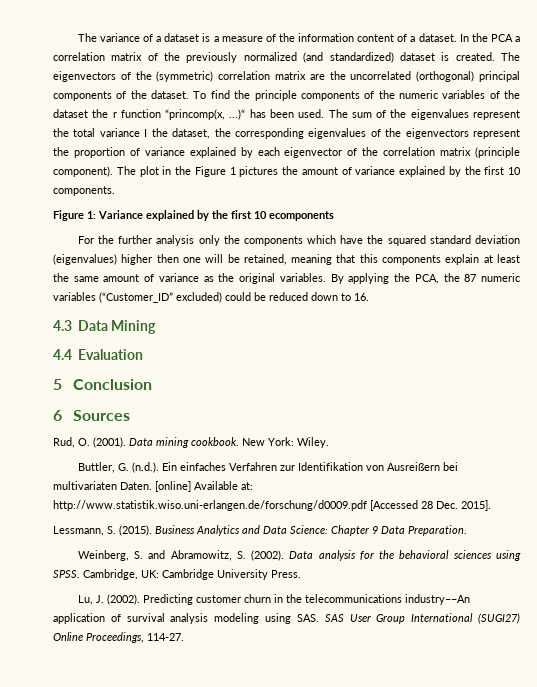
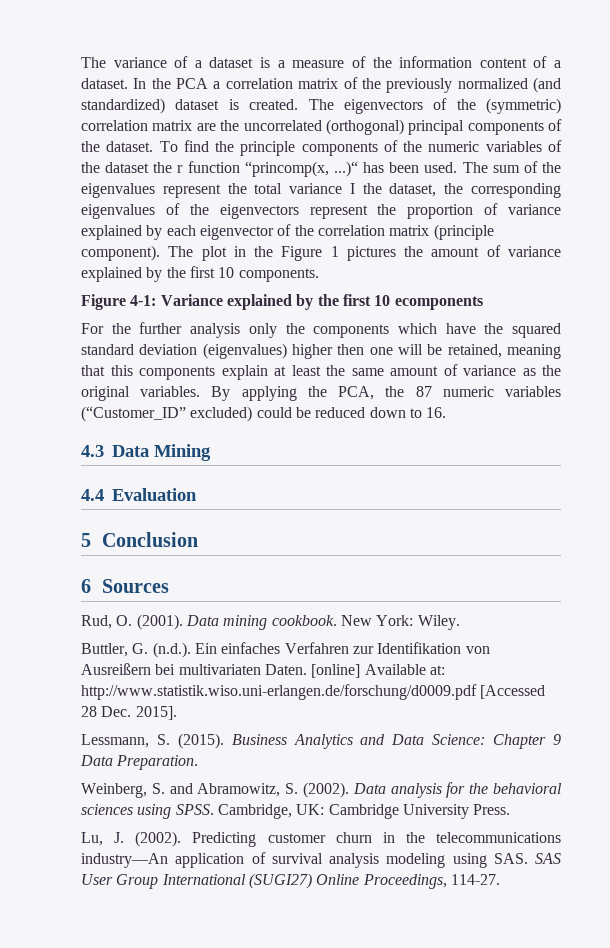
[87,211,96,219] 1: -> [130,295,157,306] 4-1:

